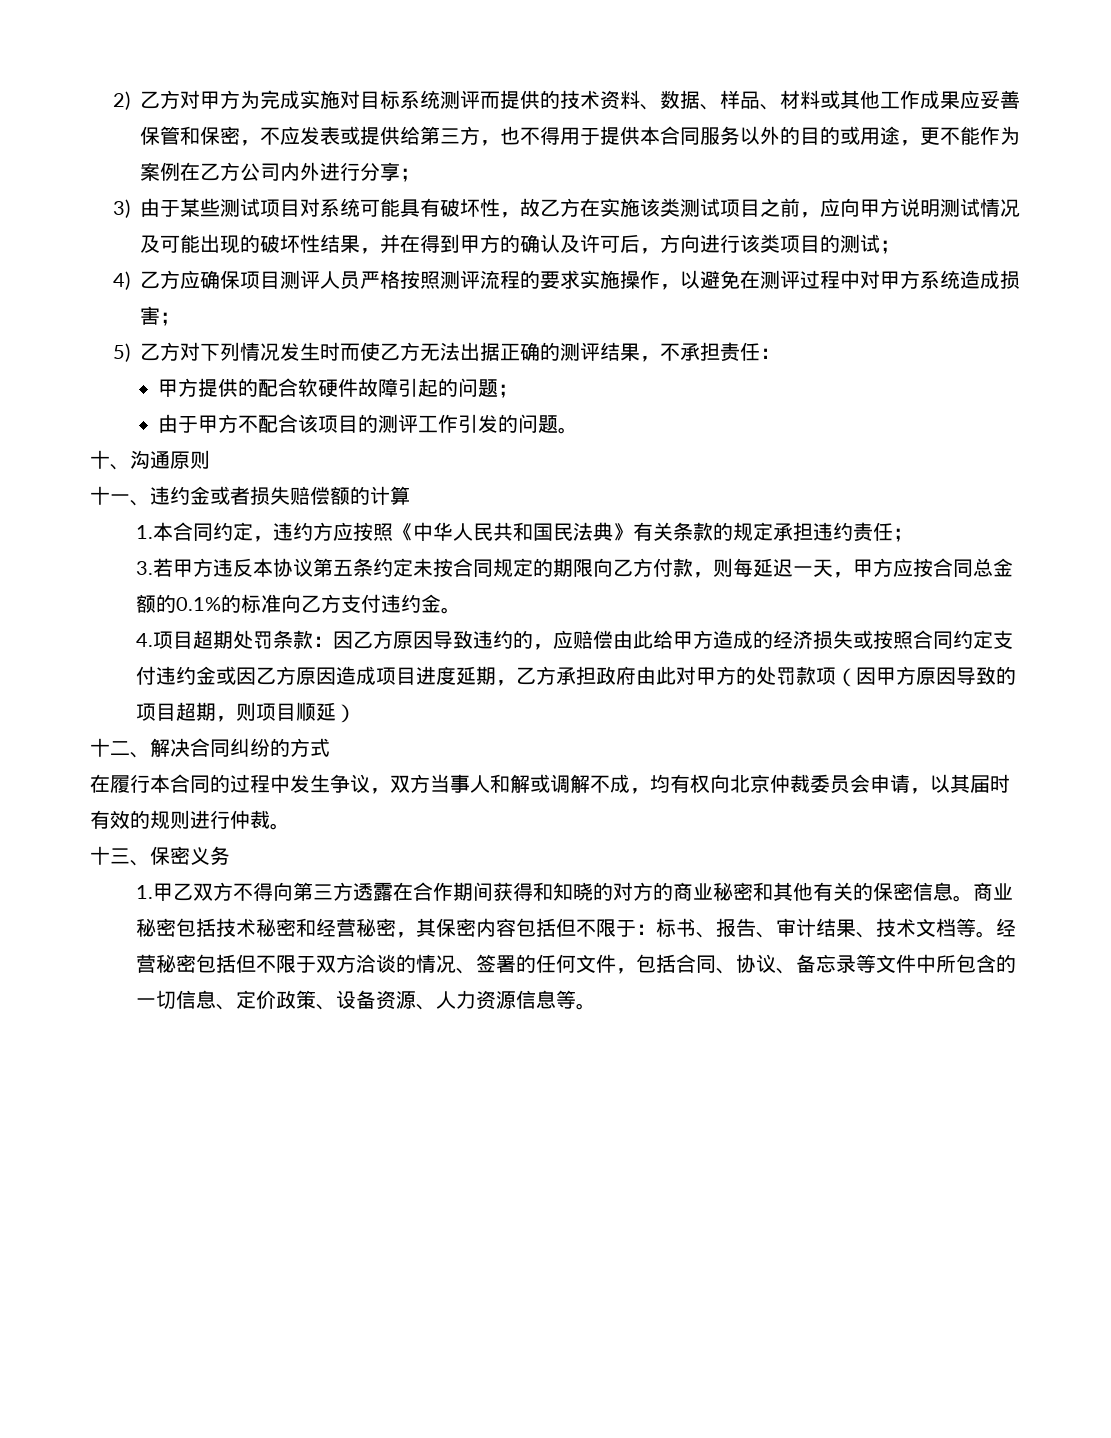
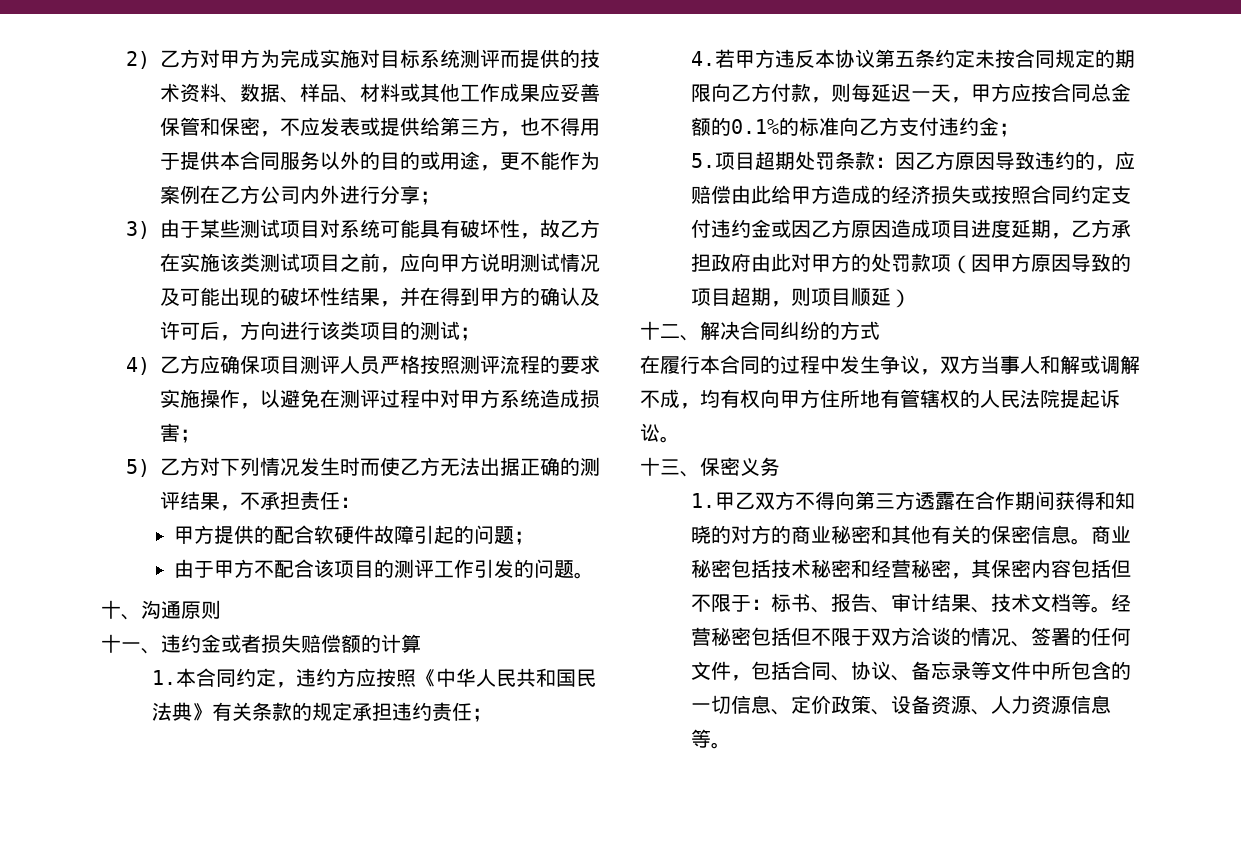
[135,561,153,575] 3. -> [690,51,715,66] 4.
[440,607,461,614] [135,633,153,647] 。 // 4. -> [998,123,1019,137] [690,153,715,168] ； // 5.
[730,774,1010,794] [90,810,270,829] 北京仲裁委员会申请，以其届时有效的规则进行仲裁 -> [780,389,1120,408] [640,423,660,442] 甲方住所地有管辖权的人民法院提起诉讼

